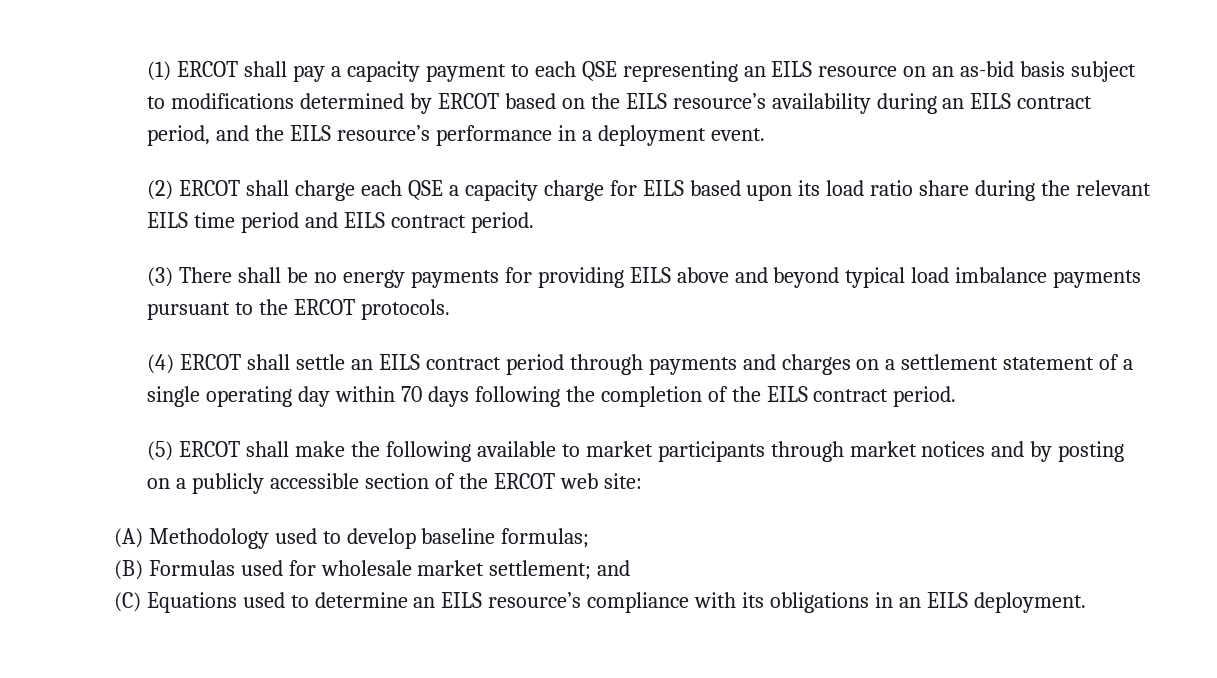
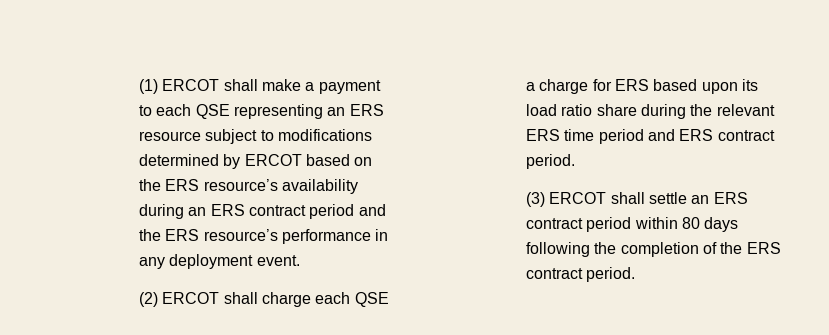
[292,61,420,82] pay a capacity -> [261,79,315,91] make a
[771,61,1066,77] EILS resource on an as-bid basis -> [349,104,384,116] [138,131,201,141] ERS resource
[625,93,667,109] EILS -> [165,179,200,191] ERS
[970,93,1093,109] [147,125,211,146] EILS contract period, -> [210,204,355,219] ERS contract period
[289,125,331,141] EILS -> [165,229,200,241] ERS
[581,130,592,141] a -> [138,257,165,269] any
[464,180,538,201] capacity -> (535, 86) none
[642,180,684,196] EILS -> [614,79,649,91] ERS
[147,212,189,228] EILS -> [525,129,560,141] ERS
[343,212,385,228] EILS -> [679,129,714,141] ERS
[179,267,1142,288] [147,299,450,320] [147,354,175,374] There shall be no energy payments for providing EILS above and beyond typical load imbalance payments pursuant to the ERCOT protocols. // (4) -> (545, 199) none
[378,354,1134,375] [147,386,422,407] EILS contract period through payments and charges on a settlement statement of a single operating day within 70 -> [713,192,748,204] [525,217,700,232] ERS contract period within 80
[766,386,957,407] [147,441,1125,462] [147,473,642,494] [113,528,590,549] [113,560,631,580] [113,592,1086,613] EILS contract period. // (5) ERCOT shall make the following available to market participants through market notices and by posting on a publicly accessible section of the ERCOT web site: // (A) Methodology used to develop baseline formulas; // (B) Formulas used for wholesale market settlement; and // (C) Equations used to determine an EILS resource’s compliance with its obligations in an EILS deployment. -> [746,242,781,254] [525,267,636,282] ERS contract period.

